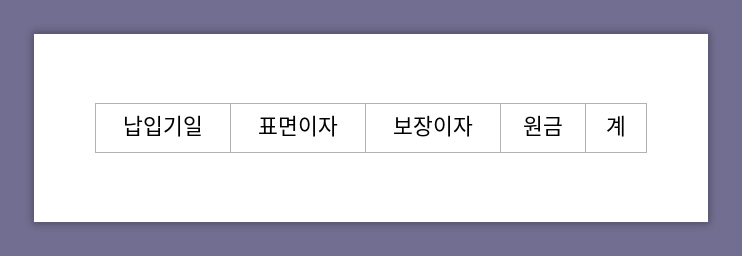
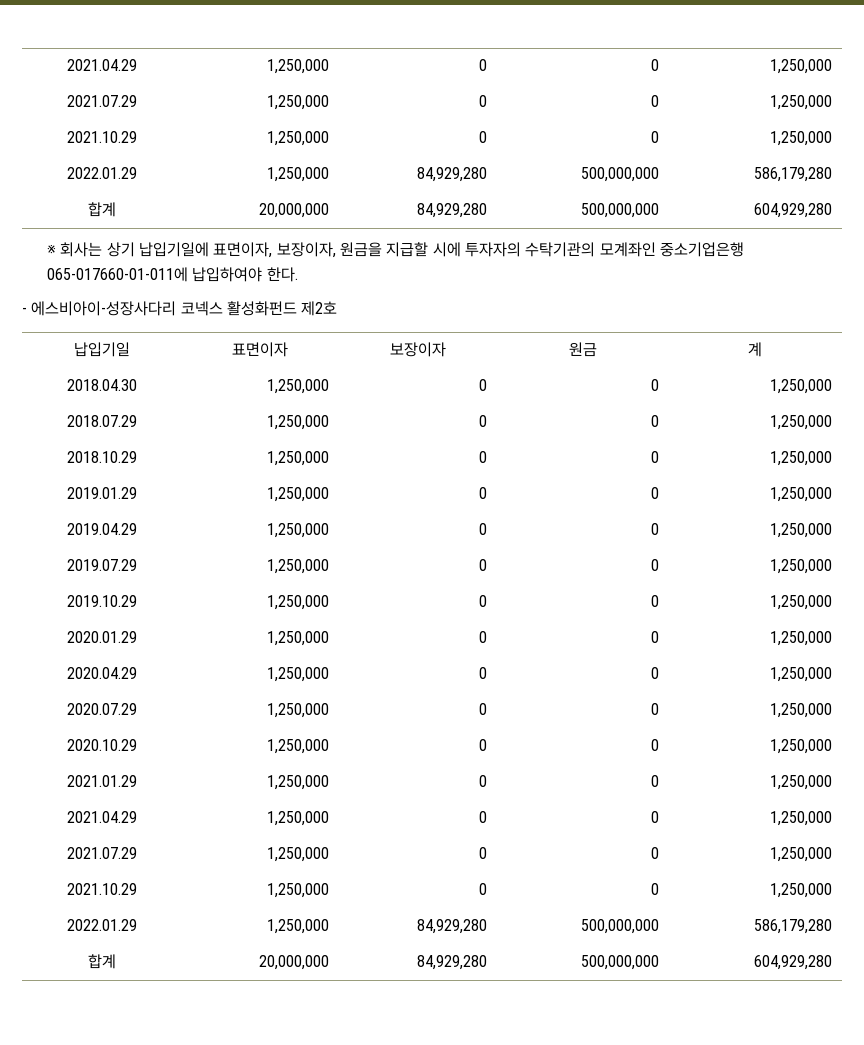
(123, 126) none -> [66,59,137,71] [267,59,330,74] [479,59,488,71] [651,59,660,71] [770,59,833,74] [66,95,137,107] [267,95,330,110] [479,95,488,107] [651,95,660,107] [770,95,833,110] [66,131,137,143] [267,131,330,146] [479,131,488,143] [651,131,660,143] [770,131,833,146] [66,167,137,179] [267,167,330,182] [417,167,488,182] [581,167,660,182] [754,167,833,182] [87,202,116,217] [259,203,330,218] [417,203,488,218] [581,203,660,218] [754,203,833,218] [47,242,744,258] [47,267,298,282] [22,301,338,316] 2021.04.29 | 1,250,000 | 0 | 0 | 1,250,000 // 2021.07.29 | 1,250,000 | 0 | 0 | 1,250,000 // 2021.10.29 | 1,250,000 | 0 | 0 | 1,250,000 // 2022.01.29 | 1,250,000 | 84,929,280 | 500,000,000 | 586,179,280 // 합계 | 20,000,000 | 84,929,280 | 500,000,000 | 604,929,280 // ※ 회사는 상기 납입기일에 표면이자, 보장이자, 원금을 지급할 시에 투자자의 수탁기관의 모계좌인 중소기업은행 065-017660-01-011에 납입하여야 한다. // - 에스비아이-성장사다리 코넥스 활성화펀드 제2호 //
(626, 126) none -> [66,379,137,391] [267,379,330,394] [479,379,488,391] [651,379,660,391] [770,379,833,394] [66,415,137,427] [267,415,330,430] [479,415,488,427] [651,415,660,427] [770,415,833,430] [66,451,137,463] [267,451,330,466] [479,451,488,463] [651,451,660,463] [770,451,833,466] [66,487,137,499] [267,487,330,502] [479,487,488,499] [651,487,660,499] [770,487,833,502] [66,523,137,535] [267,523,330,538] [479,523,488,535] [651,523,660,535] [770,523,833,538] [66,559,137,571] [267,559,330,574] [479,559,488,571] [651,559,660,571] [770,559,833,574] [66,595,137,607] [267,595,330,610] [479,595,488,607] [651,595,660,607] [770,595,833,610] [66,631,137,643] [267,631,330,646] [479,631,488,643] [651,631,660,643] [770,631,833,646] [66,667,137,679] [267,667,330,682] [479,667,488,679] [651,667,660,679] [770,667,833,682] [66,703,137,715] [267,703,330,718] [479,703,488,715] [651,703,660,715] [770,703,833,718] [66,739,137,751] [267,739,330,754] [479,739,488,751] [651,739,660,751] [770,739,833,754] [66,775,137,787] [267,775,330,790] [479,775,488,787] [651,775,660,787] [770,775,833,790] [66,811,137,823] [267,811,330,826] [479,811,488,823] [651,811,660,823] [770,811,833,826] [66,847,137,859] [267,847,330,862] [479,847,488,859] [651,847,660,859] [770,847,833,862] [66,883,137,895] [267,883,330,898] [479,883,488,895] [651,883,660,895] [770,883,833,898] [66,919,137,931] [267,919,330,934] [417,919,488,934] [581,919,660,934] [754,919,833,934] [87,954,116,969] [259,955,330,970] [417,955,488,970] [581,955,660,970] [754,955,833,970] // 2018.04.30 | 1,250,000 | 0 | 0 | 1,250,000 // 2018.07.29 | 1,250,000 | 0 | 0 | 1,250,000 // 2018.10.29 | 1,250,000 | 0 | 0 | 1,250,000 // 2019.01.29 | 1,250,000 | 0 | 0 | 1,250,000 // 2019.04.29 | 1,250,000 | 0 | 0 | 1,250,000 // 2019.07.29 | 1,250,000 | 0 | 0 | 1,250,000 // 2019.10.29 | 1,250,000 | 0 | 0 | 1,250,000 // 2020.01.29 | 1,250,000 | 0 | 0 | 1,250,000 // 2020.04.29 | 1,250,000 | 0 | 0 | 1,250,000 // 2020.07.29 | 1,250,000 | 0 | 0 | 1,250,000 // 2020.10.29 | 1,250,000 | 0 | 0 | 1,250,000 // 2021.01.29 | 1,250,000 | 0 | 0 | 1,250,000 // 2021.04.29 | 1,250,000 | 0 | 0 | 1,250,000 // 2021.07.29 | 1,250,000 | 0 | 0 | 1,250,000 // 2021.10.29 | 1,250,000 | 0 | 0 | 1,250,000 // 2022.01.29 | 1,250,000 | 84,929,280 | 500,000,000 | 586,179,280 // 합계 | 20,000,000 | 84,929,280 | 500,000,000 | 604,929,280

